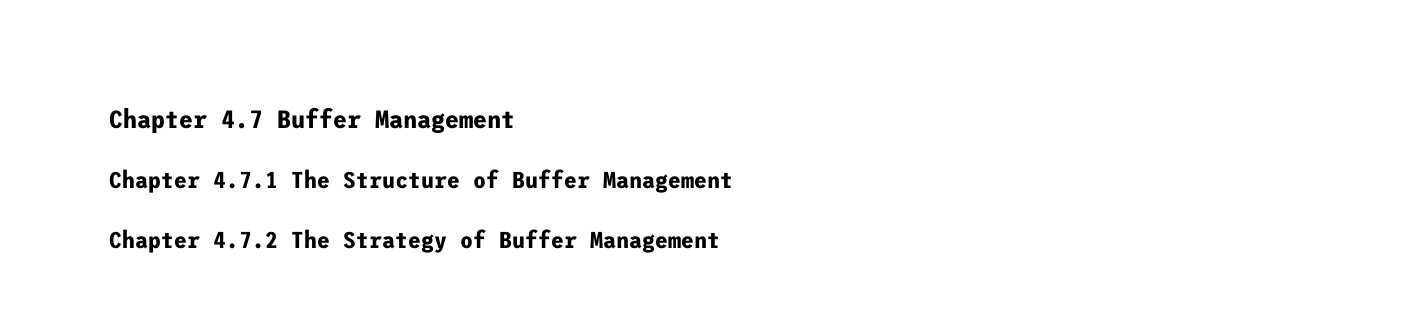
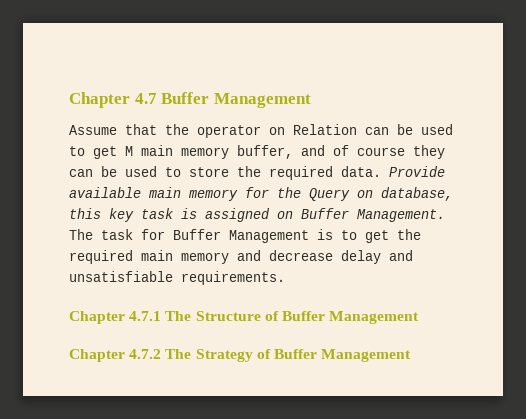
(515, 122) none -> [69,124,453,138] [69,145,445,159] [69,166,445,180] [69,187,453,201] [69,208,445,222] [69,229,421,243] [69,250,413,264] [69,271,285,285] // Assume that the operator on Relation can be used to get M main memory buffer, and of course they can be used to store the required data. Provide available main memory for the Query on database, this key task is assigned on Buffer Management. The task for Buffer Management is to get the required main memory and decrease delay and unsatisfiable requirements.

